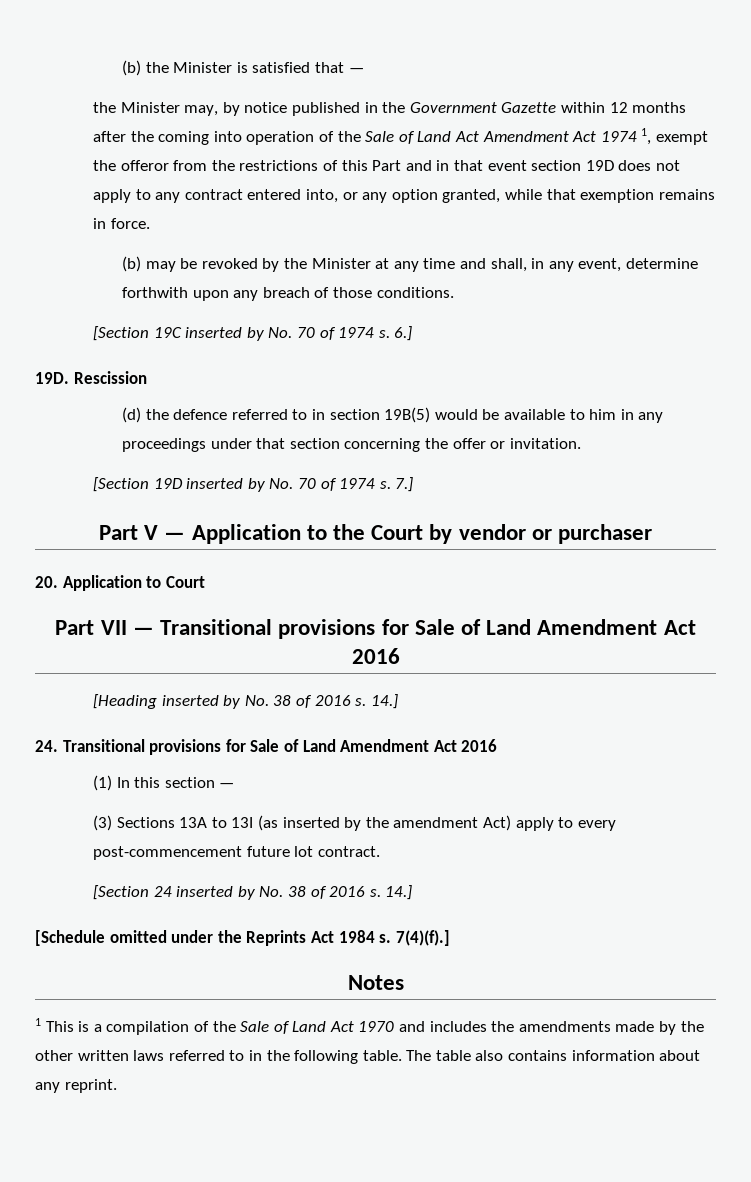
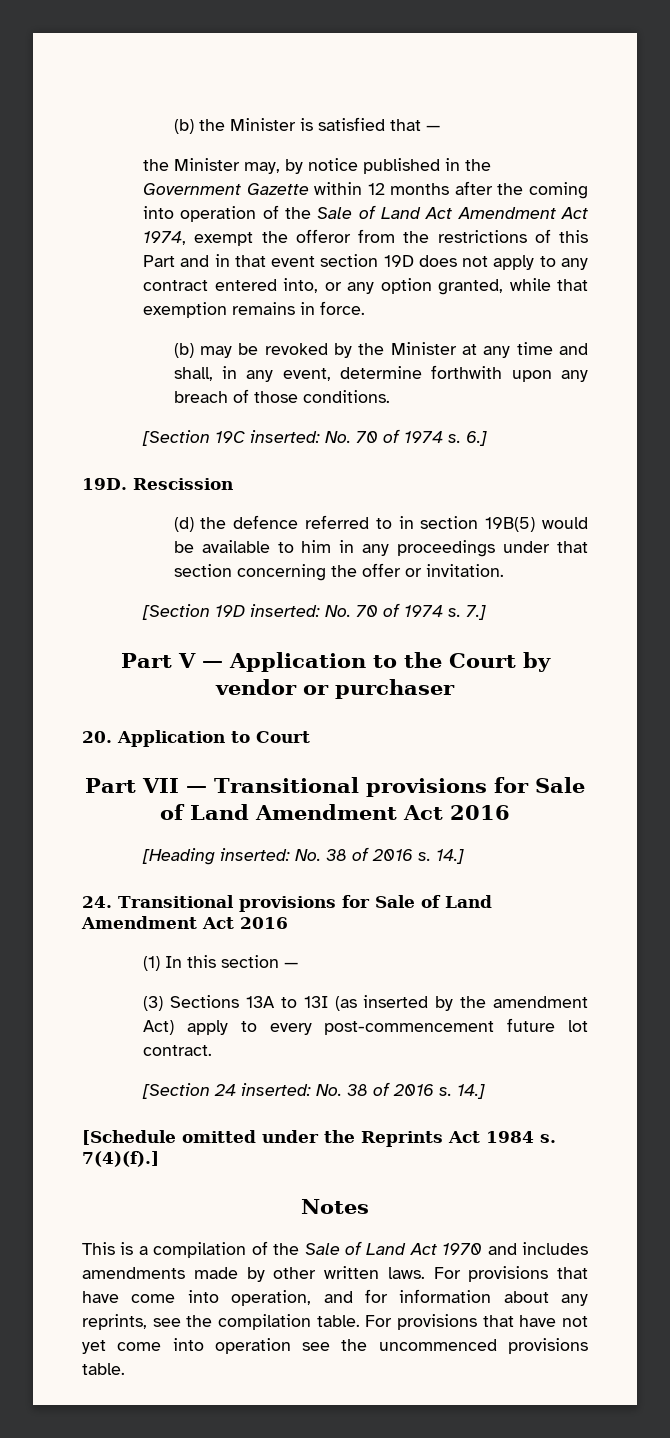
[600,128,652,145] 1974 1, -> [143,231,187,245] 1974,
[185,327,264,341] inserted by -> [250,430,321,443] inserted:
[186,478,265,492] inserted by -> [250,604,321,617] inserted:
[161,695,241,709] inserted by -> [220,848,291,861] inserted:
[176,886,255,900] inserted by -> [241,1083,312,1096] inserted:
[35,1018,41,1026] 1 -> (369, 1206) none
[491,1021,515,1032] the -> (589, 1248) none
[680,1021,704,1032] the -> (265, 1274) none
[133,1050,701,1064] [35,1079,117,1093] laws referred to in the following table. The table also contains information about any reprint. -> [387,1266,588,1282] [82,1289,588,1306] [82,1314,588,1330] [82,1338,588,1354] [82,1363,125,1375] laws. For provisions that have come into operation, and for information about any reprints, see the compilation table. For provisions that have not yet come into operation see the uncommenced provisions table.

